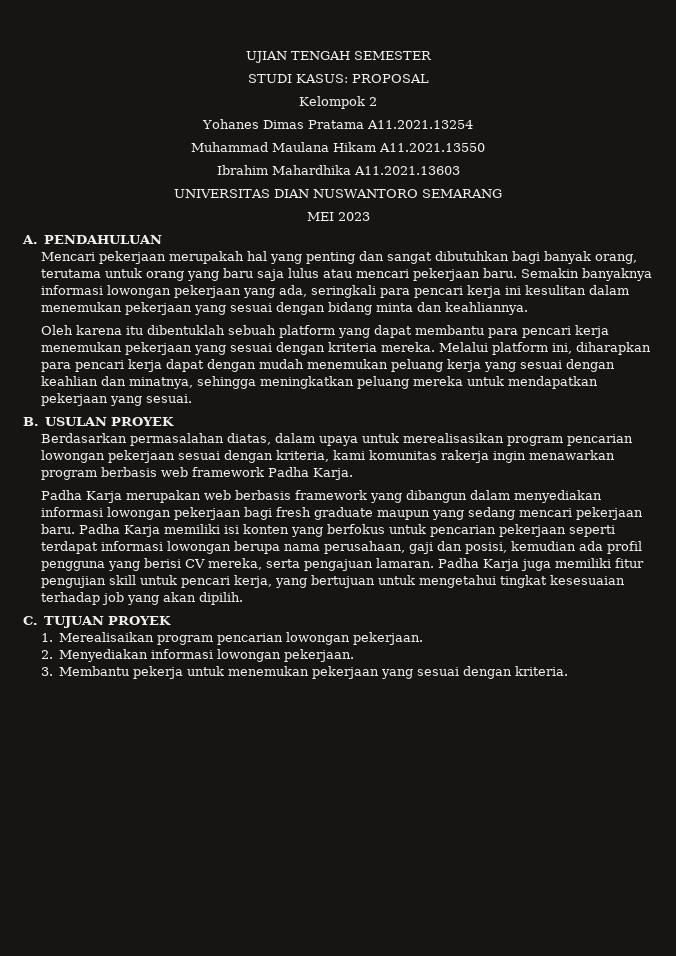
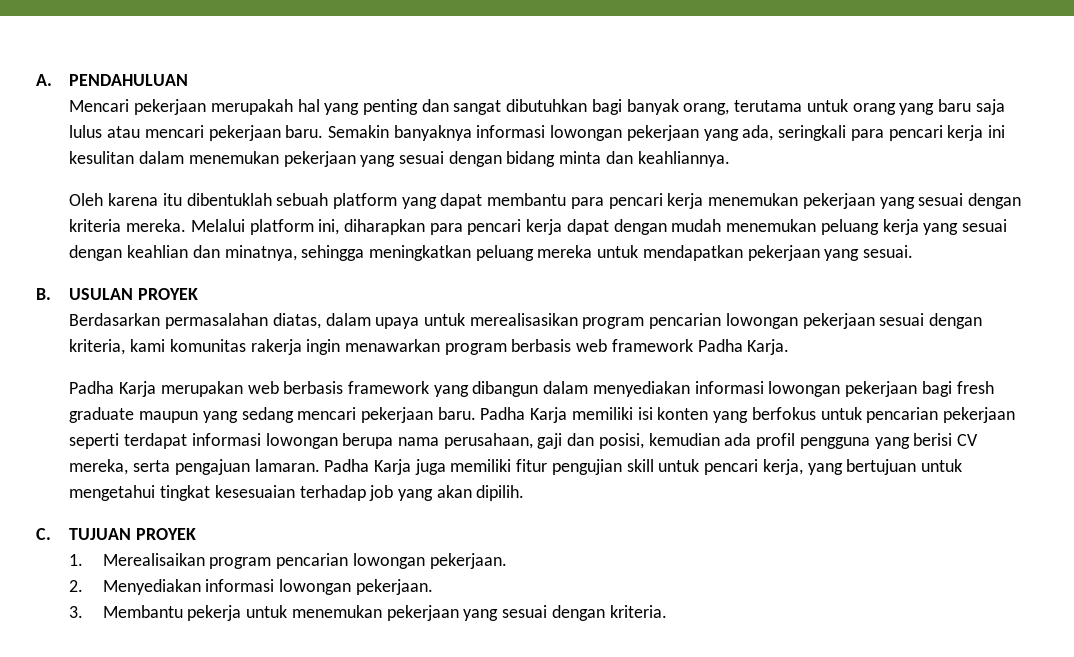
[245,51,432,63] [247,74,429,83] [299,96,377,109] [202,119,473,129] [191,142,485,152] [216,165,460,175] [174,189,502,198] [306,212,370,221] UJIAN TENGAH SEMESTER // STUDI KASUS: PROPOSAL // Kelompok 2 // Yohanes Dimas Pratama A11.2021.13254 // Muhammad Maulana Hikam A11.2021.13550 // Ibrahim Mahardhika A11.2021.13603 // UNIVERSITAS DIAN NUSWANTORO SEMARANG // MEI 2023 // -> (36, 80) none

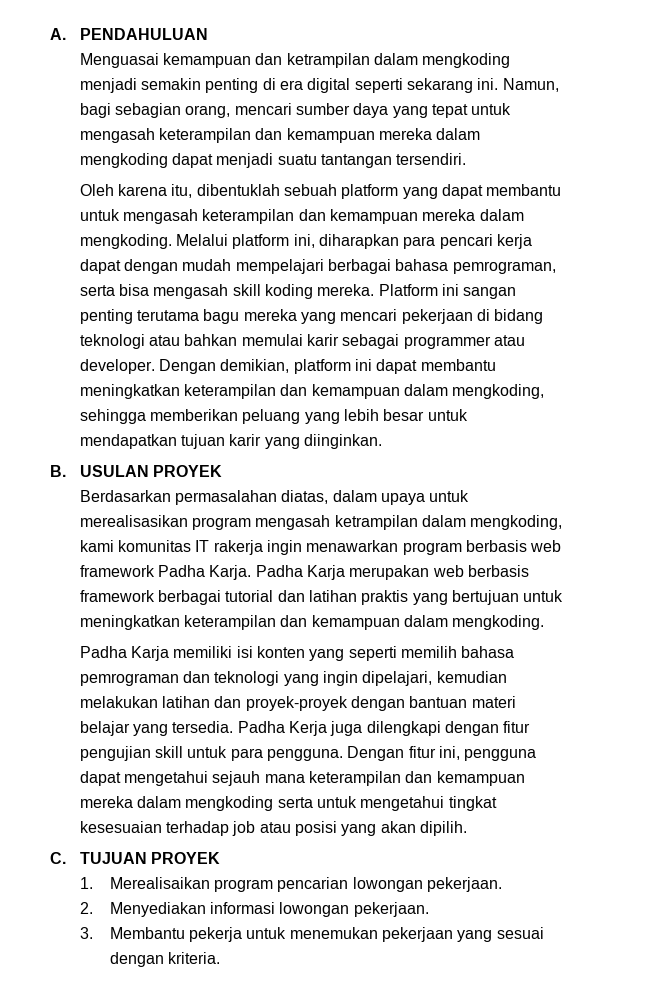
[69,99,1005,115] [69,125,1005,141] [69,151,730,167] Mencari pekerjaan merupakah hal yang penting dan sangat dibutuhkan bagi banyak orang, terutama untuk orang yang baru saja lulus atau mencari pekerjaan baru. Semakin banyaknya informasi lowongan pekerjaan yang ada, seringkali para pencari kerja ini kesulitan dalam menemukan pekerjaan yang sesuai dengan bidang minta dan keahliannya. -> [79,53,511,68] [79,78,559,93] [79,103,512,118] [79,128,481,143] [79,153,467,168] Menguasai kemampuan dan ketrampilan dalam mengkoding menjadi semakin penting di era digital seperti sekarang ini. Namun, bagi sebagian orang, mencari sumber daya yang tepat untuk mengasah keterampilan dan kemampuan mereka dalam mengkoding dapat menjadi suatu tantangan tersendiri.
[162,193,182,206] itu -> [171,184,193,198] itu,
[570,193,1021,209] [69,219,187,232] para pencari kerja menemukan pekerjaan yang sesuai dengan kriteria mereka. -> [79,209,524,224] [79,234,172,249] untuk mengasah keterampilan dan kemampuan mereka dalam mengkoding.
[726,219,1007,235] [69,245,914,261] menemukan peluang kerja yang sesuai dengan keahlian dan minatnya, sehingga meningkatkan peluang mereka untuk mendapatkan pekerjaan yang sesuai. -> [235,259,556,274] [79,284,517,299] [79,309,544,324] [79,334,526,349] [79,359,496,374] [79,384,545,399] [79,409,468,424] [79,434,383,449] mempelajari berbagai bahasa pemrograman, serta bisa mengasah skill koding mereka. Platform ini sangan penting terutama bagu mereka yang mencari pekerjaan di bidang teknologi atau bahkan memulai karir sebagai programmer atau developer. Dengan demikian, platform ini dapat membantu meningkatkan keterampilan dan kemampuan dalam mengkoding, sehingga memberikan peluang yang lebih besar untuk mendapatkan tujuan karir yang diinginkan.
[649,313,983,329] [69,339,126,355] pencarian lowongan pekerjaan sesuai dengan kriteria, -> [255,515,563,530] mengasah ketrampilan dalam mengkoding,
(246, 345) none -> [195,540,210,552] IT
(790, 347) // -> (252, 572) none
[433,381,994,397] [69,407,476,423] yang dibangun dalam menyediakan informasi lowongan pekerjaan bagi fresh graduate maupun yang sedang mencari pekerjaan baru. -> [158,590,564,605] [79,615,545,630] berbagai tutorial dan latihan praktis yang bertujuan untuk meningkatkan keterampilan dan kemampuan dalam mengkoding. //
[751,407,1015,423] [69,433,978,449] [69,459,917,475] berfokus untuk pencarian pekerjaan seperti terdapat informasi lowongan berupa nama perusahaan, gaji dan posisi, kemudian ada profil pengguna yang berisi CV mereka, serta pengajuan lamaran. Padha Karja juga memiliki fitur pengujian skill untuk pencari kerja, yang bertujuan -> [348,646,515,661] [79,671,507,686] [79,696,516,711] [79,721,531,736] [79,746,537,761] [79,771,525,786] [79,796,313,811] seperti memilih bahasa pemrograman dan teknologi yang ingin dipelajari, kemudian melakukan latihan dan proyek-proyek dengan bantuan materi belajar yang tersedia. Padha Kerja juga dilengkapi dengan fitur pengujian skill untuk para pengguna. Dengan fitur ini, pengguna dapat mengetahui sejauh mana keterampilan dan kemampuan mereka dalam mengkoding serta
(394, 493) none -> [259,821,338,836] atau posisi

